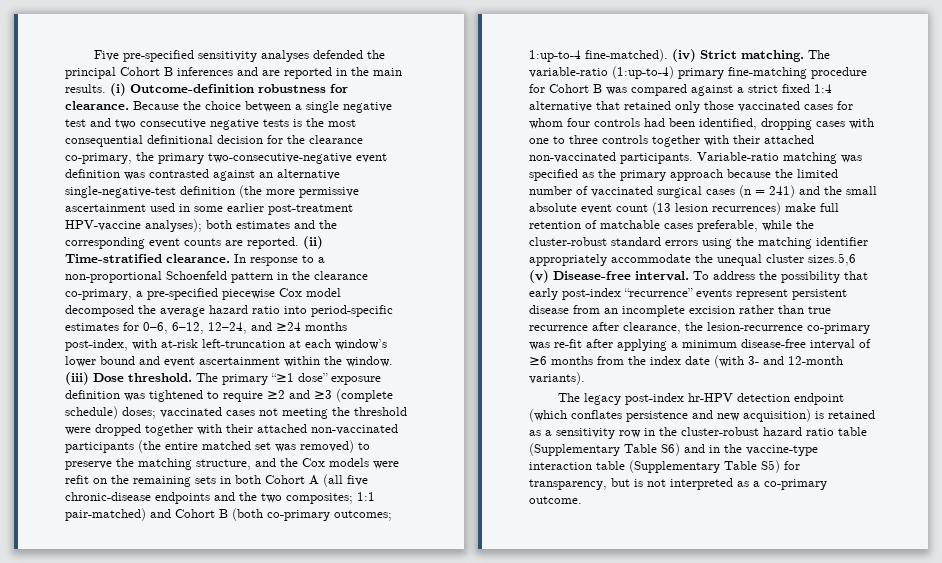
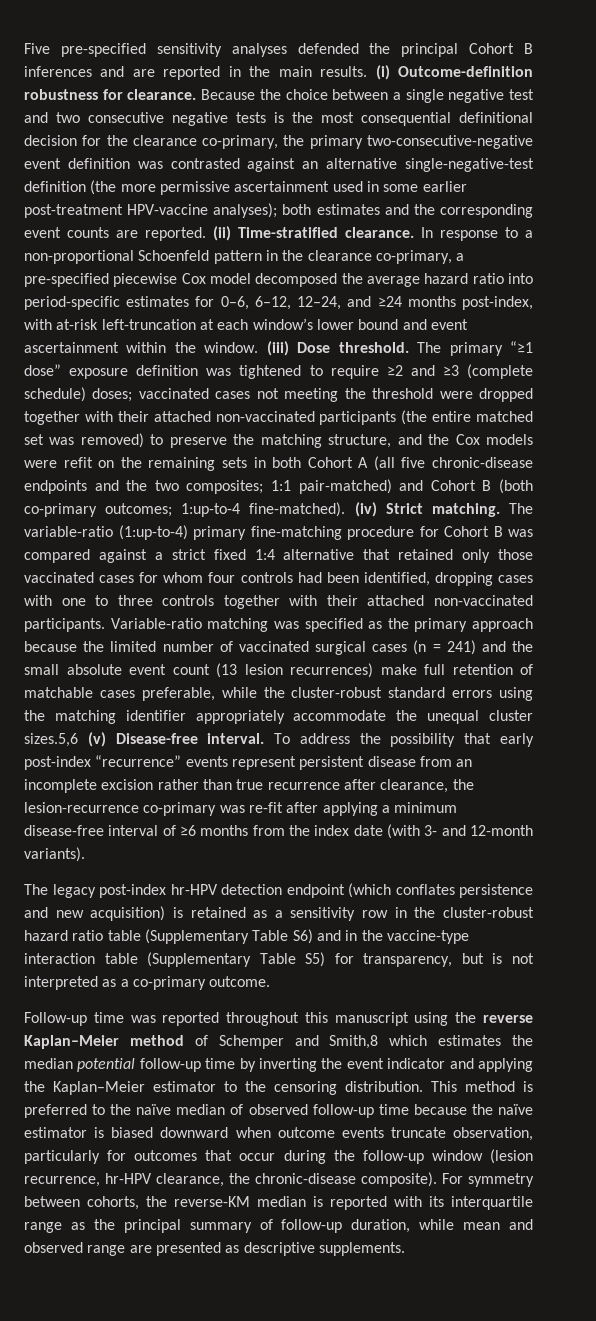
(582, 500) none -> [24,1012,533,1026] [24,1035,533,1049] [24,1058,533,1072] [24,1081,533,1095] [24,1104,533,1118] [24,1127,533,1141] [24,1149,533,1164] [24,1172,534,1187] [24,1196,533,1210] [24,1219,533,1233] [24,1242,405,1256] // Follow-up time was reported throughout this manuscript using the reverse Kaplan–Meier method of Schemper and Smith,8 which estimates the median potential follow-up time by inverting the event indicator and applying the Kaplan–Meier estimator to the censoring distribution. This method is preferred to the naïve median of observed follow-up time because the naïve estimator is biased downward when outcome events truncate observation, particularly for outcomes that occur during the follow-up window (lesion recurrence, hr-HPV clearance, the chronic-disease composite). For symmetry between cohorts, the reverse-KM median is reported with its interquartile range as the principal summary of follow-up duration, while mean and observed range are presented as descriptive supplements.

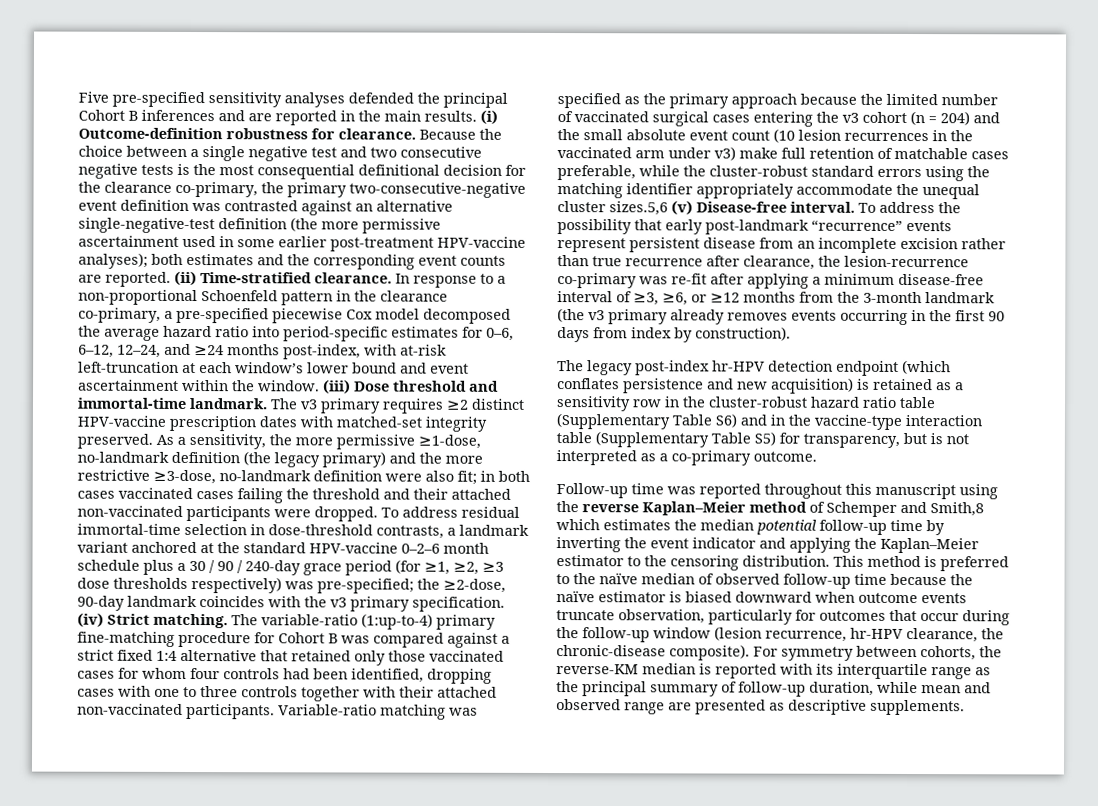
[338,341,534,356] [24,364,534,379] [24,387,533,402] [24,410,533,425] [24,433,533,448] [24,456,533,471] [24,479,534,494] [24,502,346,517] threshold. The primary “≥1 dose” exposure definition was tightened to require ≥2 and ≥3 (complete schedule) doses; vaccinated cases not meeting the threshold were dropped together with their attached non-vaccinated participants (the entire matched set was removed) to preserve the matching structure, and the Cox models were refit on the remaining sets in both Cohort A (all five chronic-disease endpoints and the two composites; 1:1 pair-matched) and Cohort B (both co-primary outcomes; 1:up-to-4 fine-matched). -> [393,380,499,392] [77,397,525,414] [77,415,487,432] [77,433,481,450] [77,451,483,468] [77,469,530,485] [77,487,511,504] [77,505,520,522] [77,523,529,539] [77,541,489,554] [77,559,504,576] [77,577,506,594] [77,595,505,612] threshold and immortal-time landmark. The v3 primary requires ≥2 distinct HPV-vaccine prescription dates with matched-set integrity preserved. As a sensitivity, the more permissive ≥1-dose, no-landmark definition (the legacy primary) and the more restrictive ≥3-dose, no-landmark definition were also fit; in both cases vaccinated cases failing the threshold and their attached non-vaccinated participants were dropped. To address residual immortal-time selection in dose-threshold contrasts, a landmark variant anchored at the standard HPV-vaccine 0–2–6 month schedule plus a 30 / 90 / 240-day grace period (for ≥1, ≥2, ≥3 dose thresholds respectively) was pre-specified; the ≥2-dose, 90-day landmark coincides with the v3 primary specification.
(408, 648) none -> [753,111,907,127] entering the v3 cohort
[446,640,476,655] 241) -> [940,111,970,126] 204)
[216,663,373,678] (13 lesion recurrences) -> [773,128,973,143] [557,146,736,161] (10 lesion recurrences in the vaccinated arm under v3)
[24,756,91,770] post-index -> [705,219,809,235] post-landmark
[180,824,533,839] [24,847,85,862] ≥6 months from the index date (with 3- and 12-month variants). -> [633,291,995,306] [557,308,1005,326] [557,326,791,343] ≥3, ≥6, or ≥12 months from the 3-month landmark (the v3 primary already removes events occurring in the first 90 days from index by construction).

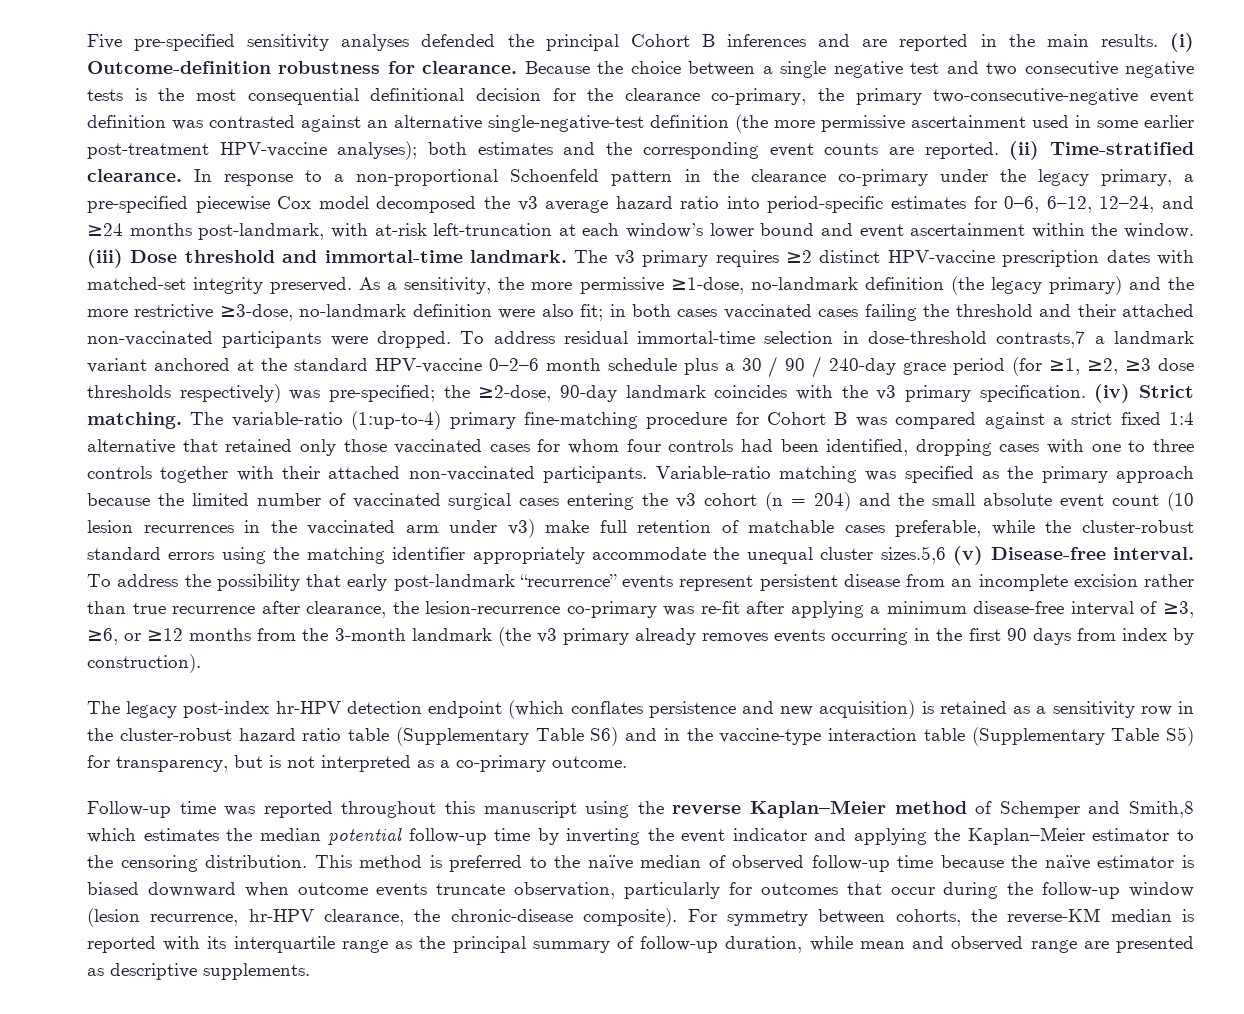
[78,307,161,323] co-primary, -> [837,169,1172,186] co-primary under the legacy primary,
(101, 331) none -> [517,196,538,211] v3
[283,344,361,360] post-index, -> [198,223,325,240] post-landmark,
[376,525,444,539] contrasts, -> [996,331,1086,348] contrasts,7

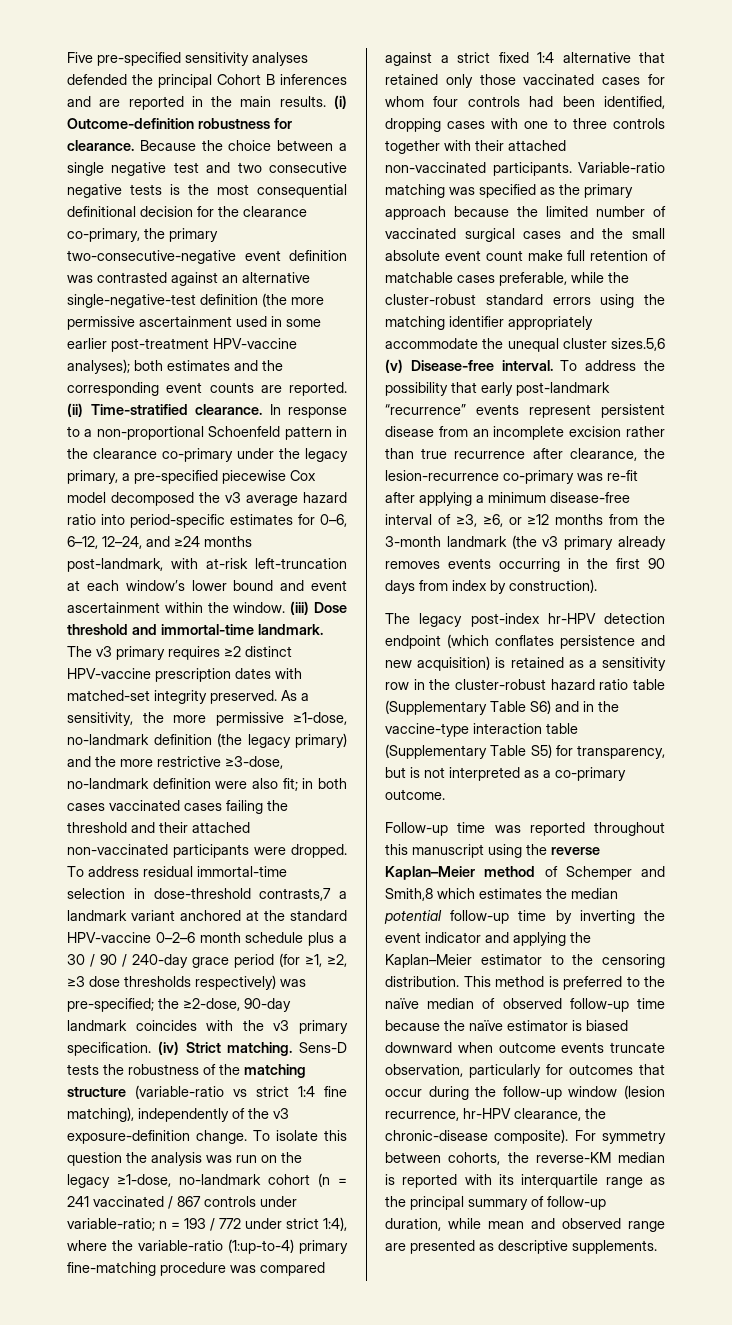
[190,412,224,425] The -> [299,1042,347,1053] [67,1064,306,1078] [67,1085,347,1099] [67,1107,289,1122] [67,1130,347,1144] [67,1152,302,1166] [67,1173,347,1188] [67,1196,297,1209] [67,1217,347,1231] [67,1240,133,1251] Sens-D tests the robustness of the matching structure (variable-ratio vs strict 1:4 fine matching), independently of the v3 exposure-definition change. To isolate this question the analysis was run on the legacy ≥1-dose, no-landmark cohort (n = 241 vaccinated / 867 controls under variable-ratio; n = 193 / 772 under strict 1:4), where the
[735,412,848,425] for Cohort B -> (226, 1269) none
[567,492,851,511] entering the v3 cohort (n = 204) -> (562, 235) none
[1167,492,1195,511] [87,519,535,538] (10 lesion recurrences in the vaccinated arm under v3) -> (523, 255) none

